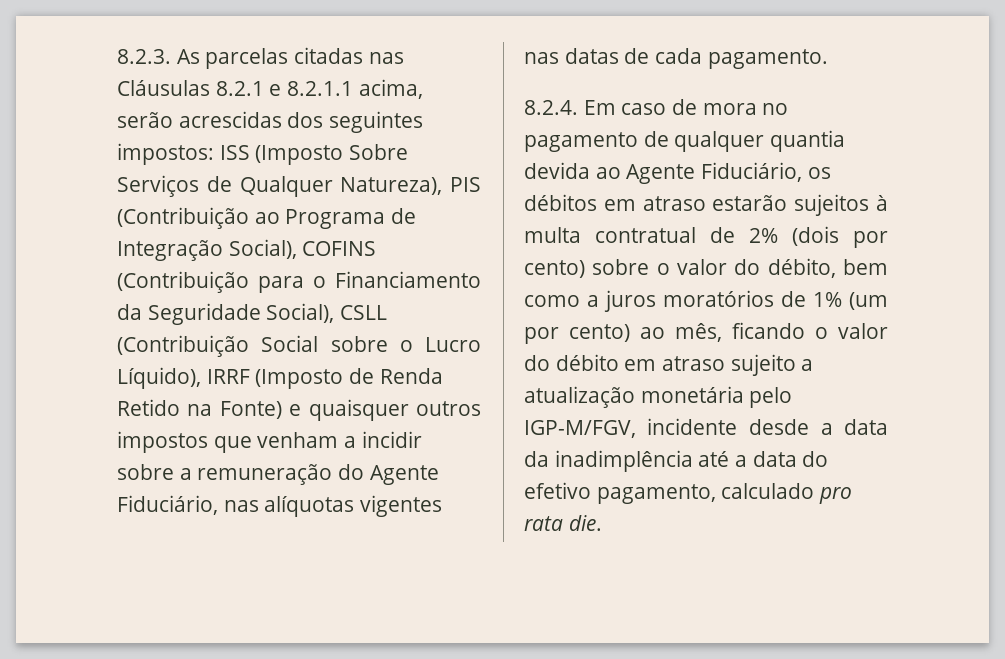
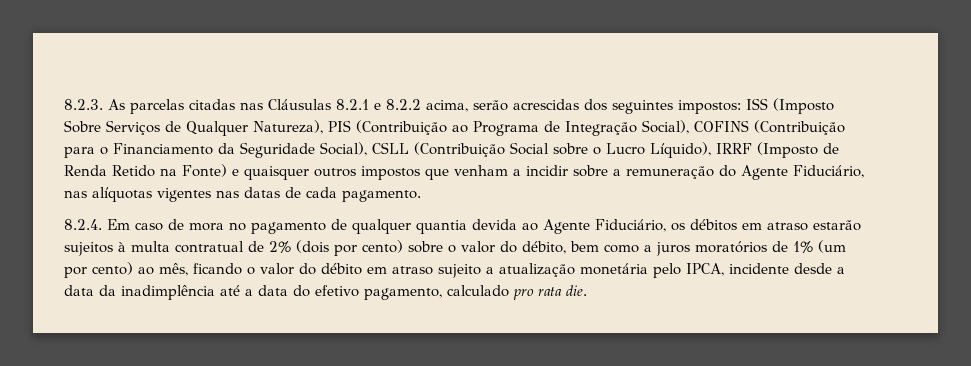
[287,81,354,96] 8.2.1.1 -> [386,99,421,110] 8.2.2
[524,420,636,438] IGP-M/FGV, -> [686,263,724,276] IPCA,

